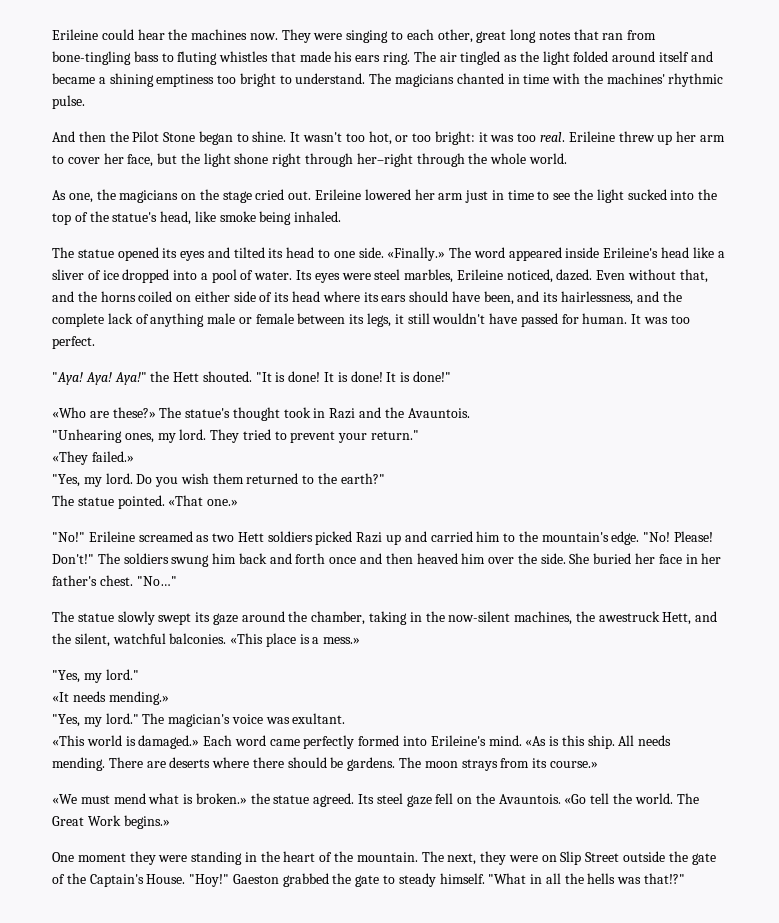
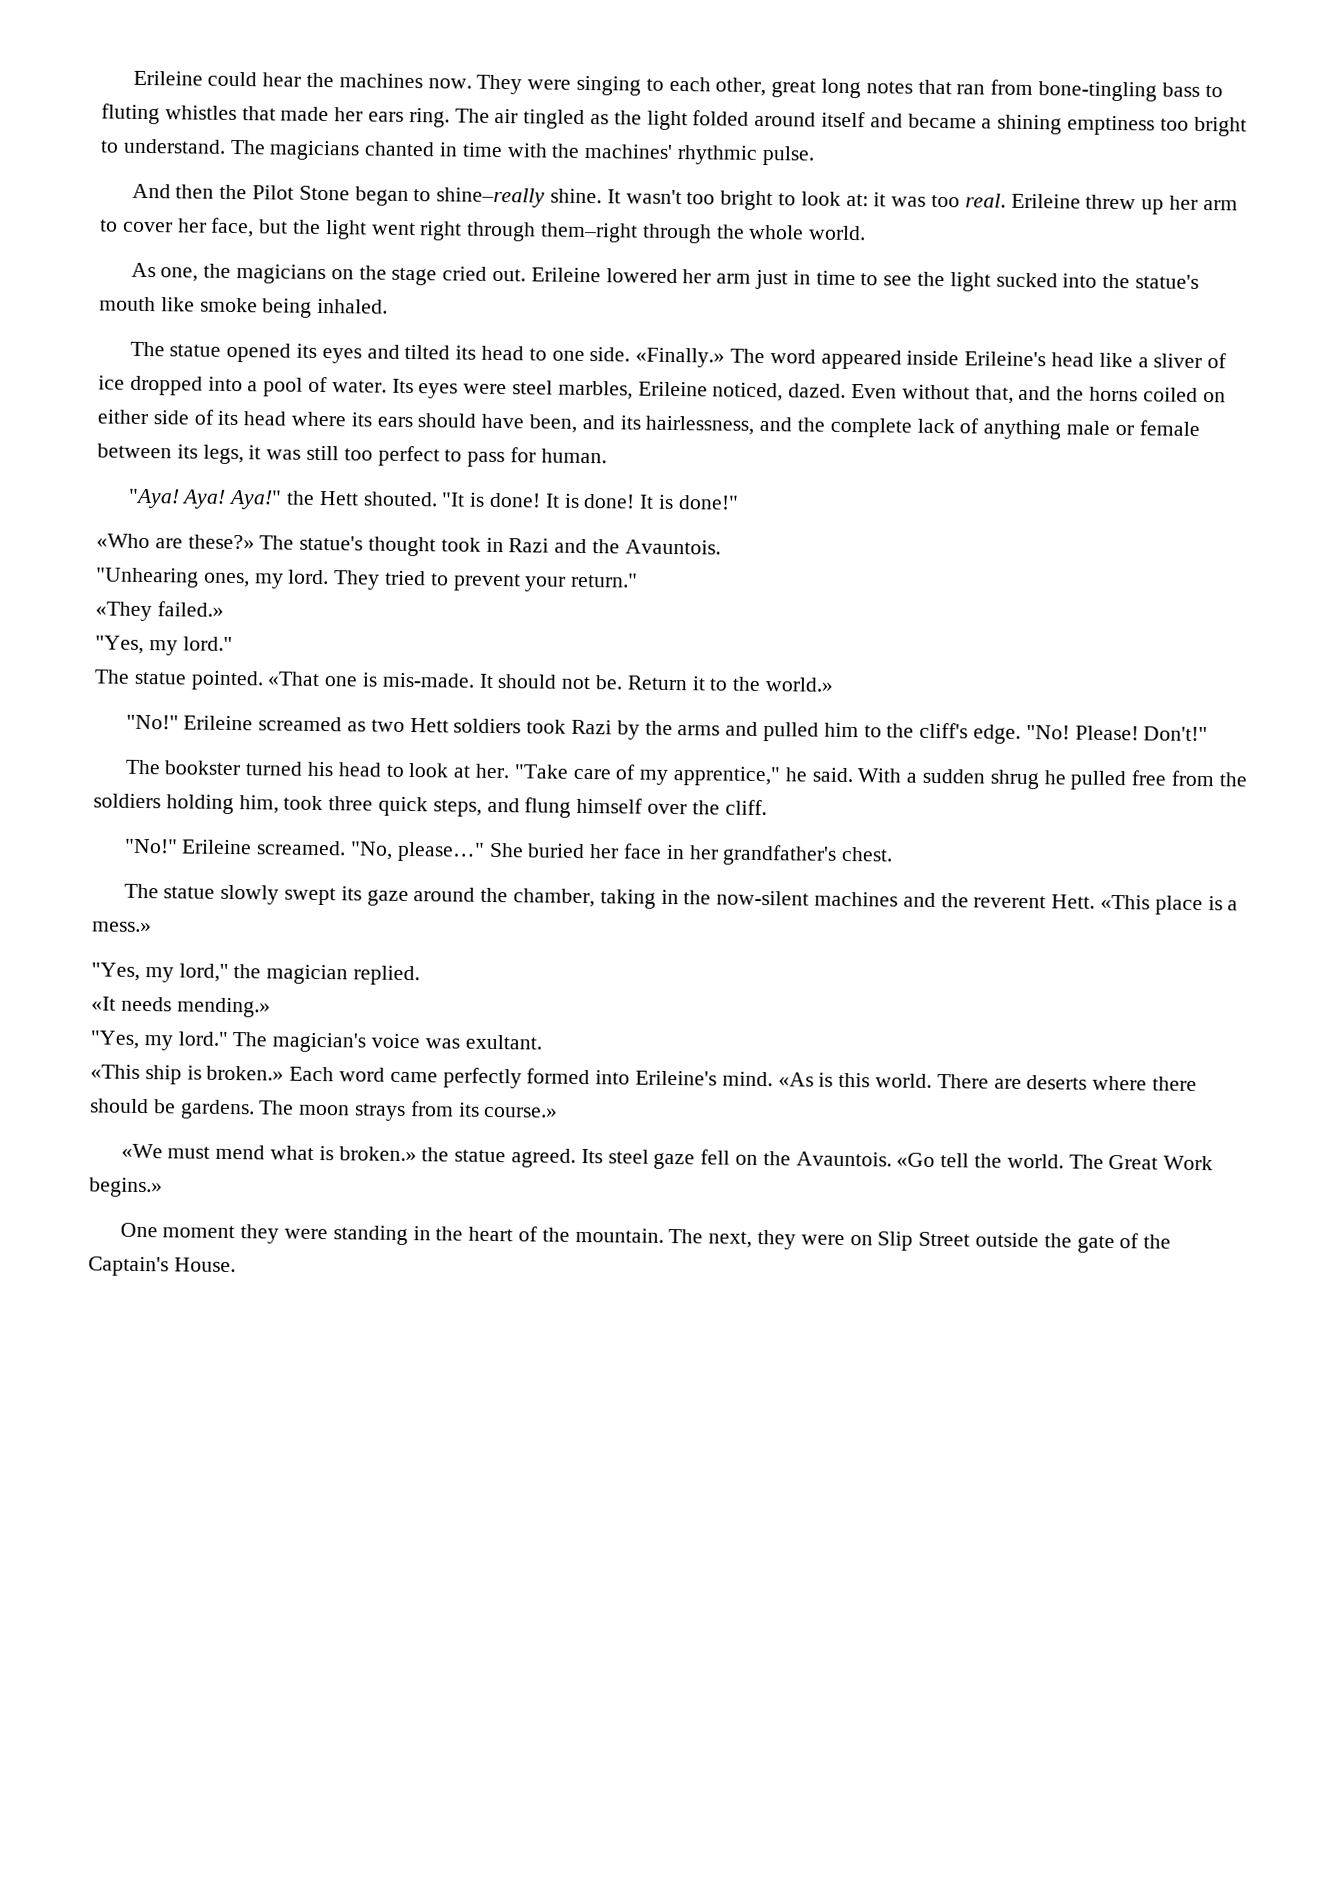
[334,51,353,62] his -> [334,107,364,122] her
(249, 137) none -> [436,187,546,208] shine–really
[368,131,475,145] hot, or too bright: -> [720,190,869,211] bright to look at:
[234,153,269,164] shone -> [371,222,416,236] went
[356,153,413,167] her–right -> [540,222,639,243] them–right
[52,211,192,225] top of the statue's head, -> [1135,274,1200,289] [99,296,156,312] statue's mouth
[407,313,690,327] [52,336,95,349] still wouldn't have passed for human. It was too perfect. -> [266,445,607,468] was still too perfect to pass for human.
[105,473,385,487] [52,495,239,509] lord. Do you wish them returned to the earth?" // The statue pointed. «That one.» -> [182,636,233,652] [94,669,835,692] lord." // The statue pointed. «That one is mis-made. It should not be. Return it to the world.»
[315,531,473,545] picked Razi up and carried -> [526,719,820,742] took Razi by the arms and pulled
[541,532,609,542] mountain's -> [919,722,969,739] cliff's
[97,553,566,567] The soldiers swung him back and forth once and then heaved him over the side. -> [124,759,1247,791] [93,793,767,818] [123,838,485,862] // The bookster turned his head to look at her. "Take care of my apprentice," he said. With a sudden shrug he pulled free from the soldiers holding him, took three quick steps, and flung himself over the cliff. // "No!" Erileine screamed. "No, please…"
[52,575,97,586] father's -> [722,844,838,866] grandfather's
[136,576,177,586] "No…" -> (894, 854) none
[514,611,718,625] [52,633,227,647] machines, the awestruck Hett, and the silent, watchful balconies. -> [814,891,1096,909] machines and the reverent Hett.
[105,669,139,680] lord." -> [178,963,421,986] lord," the magician replied.
[86,735,200,749] world is damaged.» -> [144,1065,285,1085] ship is broken.»
[587,735,672,749] [52,757,105,771] ship. All needs mending. -> [875,1073,933,1088] world.
[189,873,686,887] "Hoy!" Gaeston grabbed the gate to steady himself. "What in all the hells was that!?" -> (236, 1265) none

